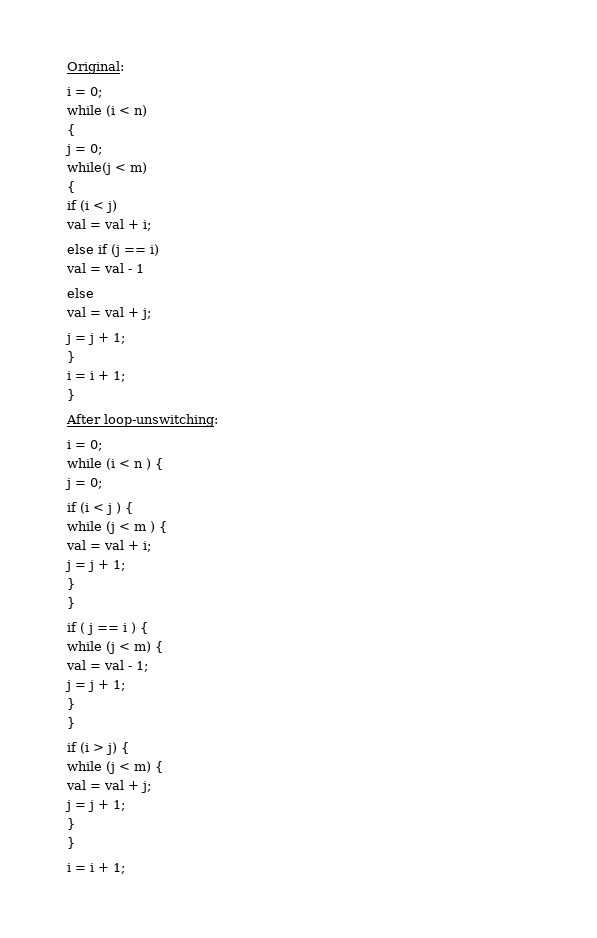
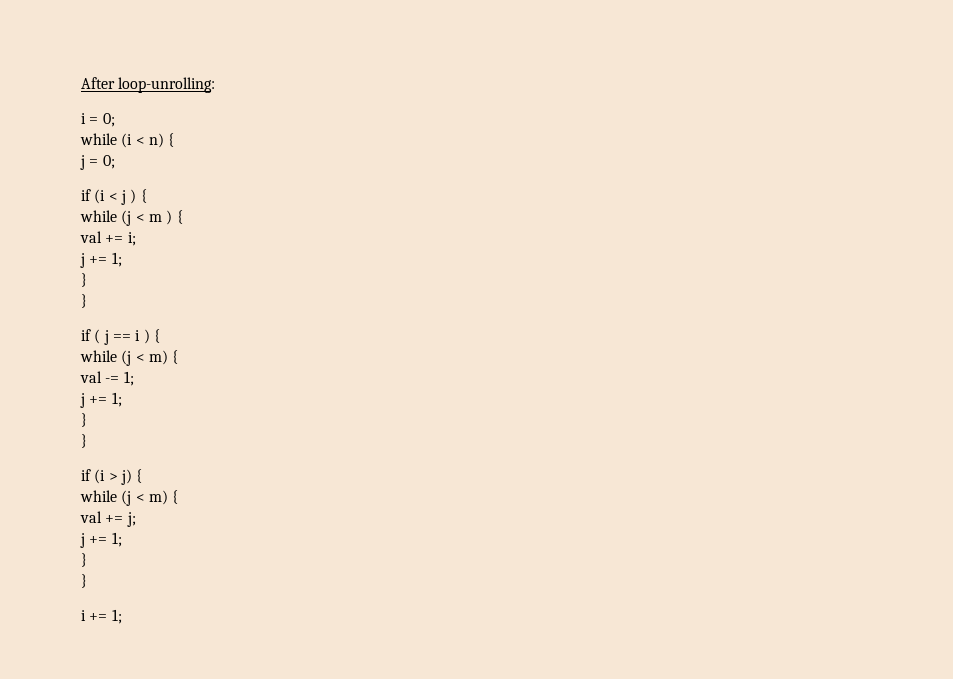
[67,61,124,74] Original: -> [81,77,216,93] After loop-unrolling:
[67,124,75,136] [65,144,102,156] [67,162,147,175] [67,181,75,193] [67,200,117,213] [66,219,151,231] [67,244,159,257] [66,263,144,273] [67,288,94,298] [66,307,151,320] [65,333,125,345] [67,351,75,363] [67,371,125,382] [67,389,75,401] [66,414,218,427] [67,440,102,451] [67,458,151,470] // { // j = 0; // while(j < m) // { // if (i < j) // val = val + i; // else if (j == i) // val = val - 1 // else // val = val + j; // j = j + 1; // } // i = i + 1; // } // After loop-unswitching: // i = 0; // while (i < n ) -> (164, 140) none
[90,540,139,550] = val + -> [105,235,124,243] +=
[75,560,109,572] = j + -> [89,256,108,264] +=
[90,660,132,670] = val - -> [105,376,120,383] -=
[75,680,109,692] = j + -> [89,396,108,404] +=
[90,780,151,793] [65,800,109,812] = val + j; // j = j + -> [105,512,136,527] [80,533,108,548] += j; // j +=
[75,863,109,872] = i + -> [89,613,108,621] +=

